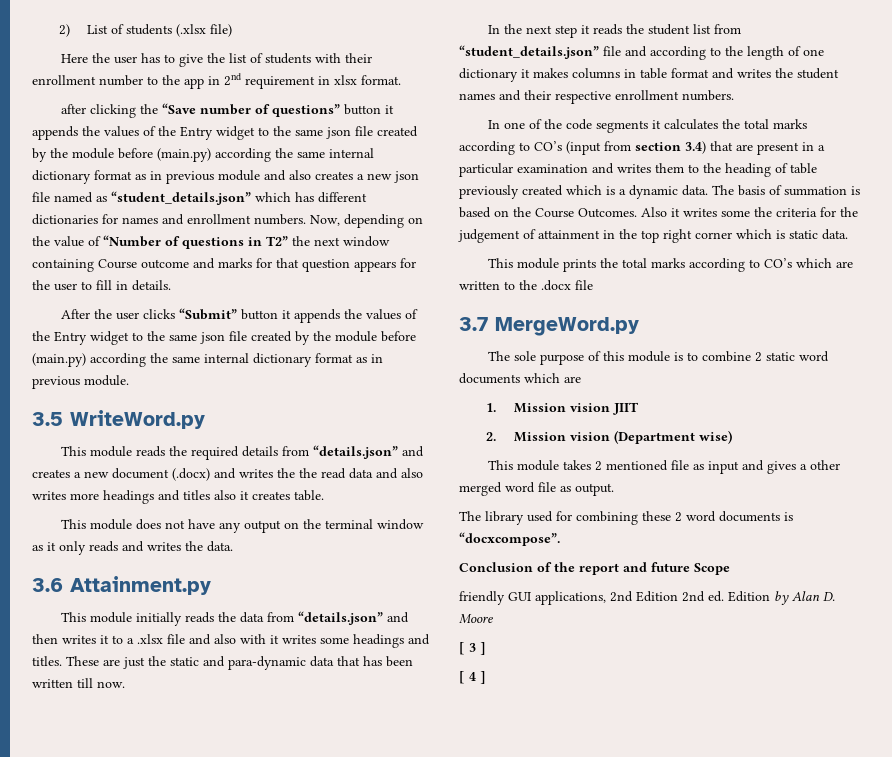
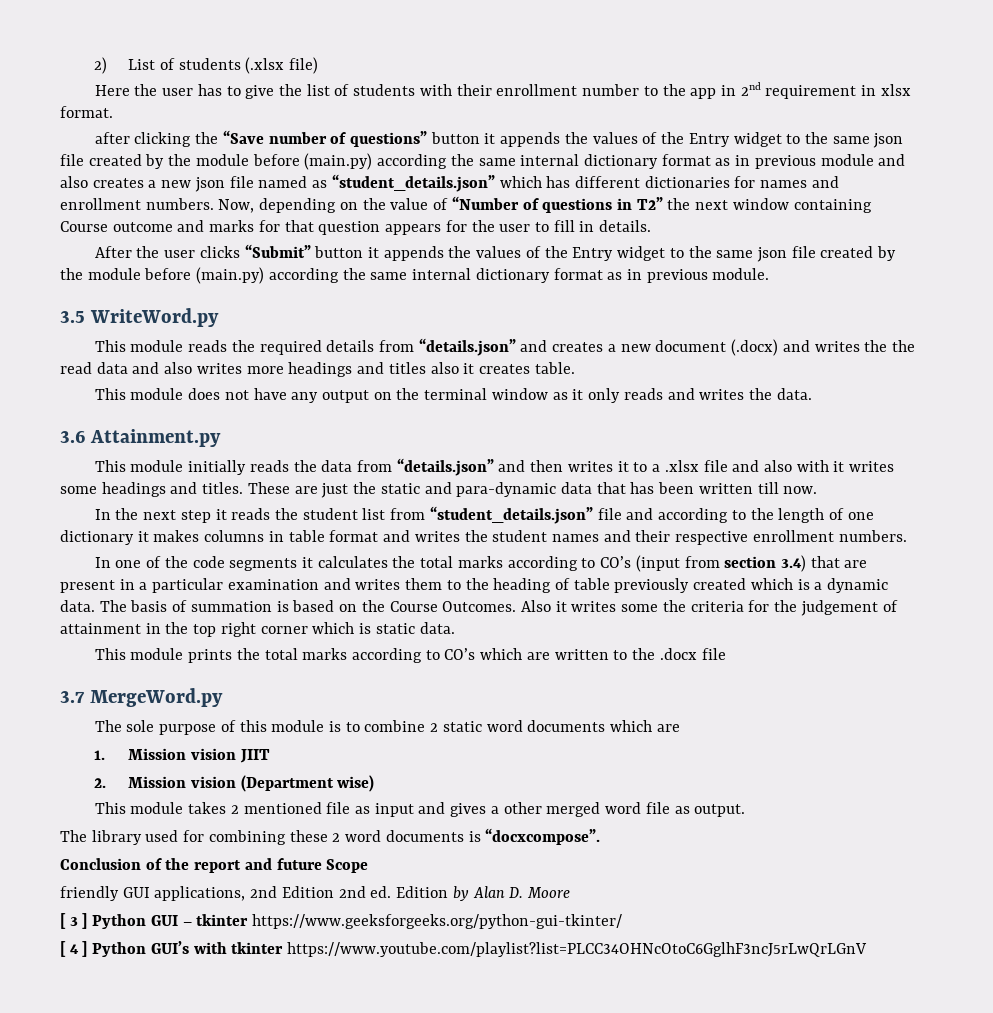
[459,671,486,684] // [ 4 ] -> [92,914,623,929] [60,941,868,957] Python GUI – tkinter https://www.geeksforgeeks.org/python-gui-tkinter/ // [ 4 ] Python GUI’s with tkinter https://www.youtube.com/playlist?list=PLCC34OHNcOtoC6GglhF3ncJ5rLwQrLGnV

